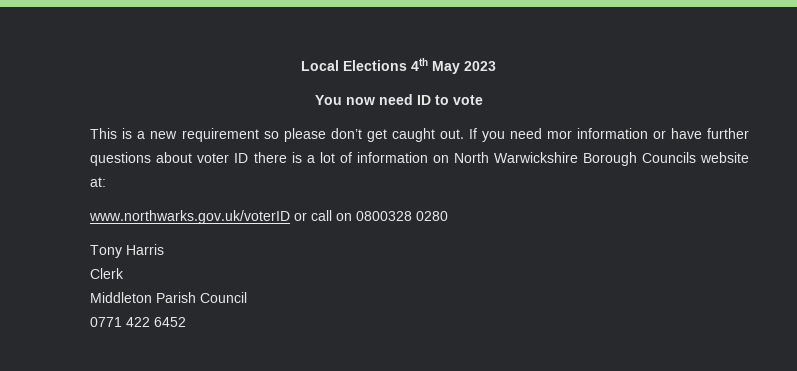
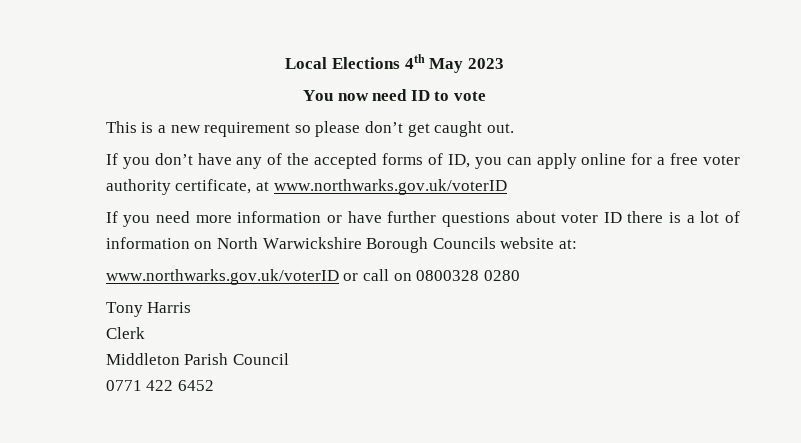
(464, 134) none -> [105,153,740,169] [105,179,507,195] // If you don’t have any of the accepted forms of ID, you can apply online for a free voter authority certificate, at www.northwarks.gov.uk/voterID //
[546,130,572,139] mor -> [195,215,232,223] more

